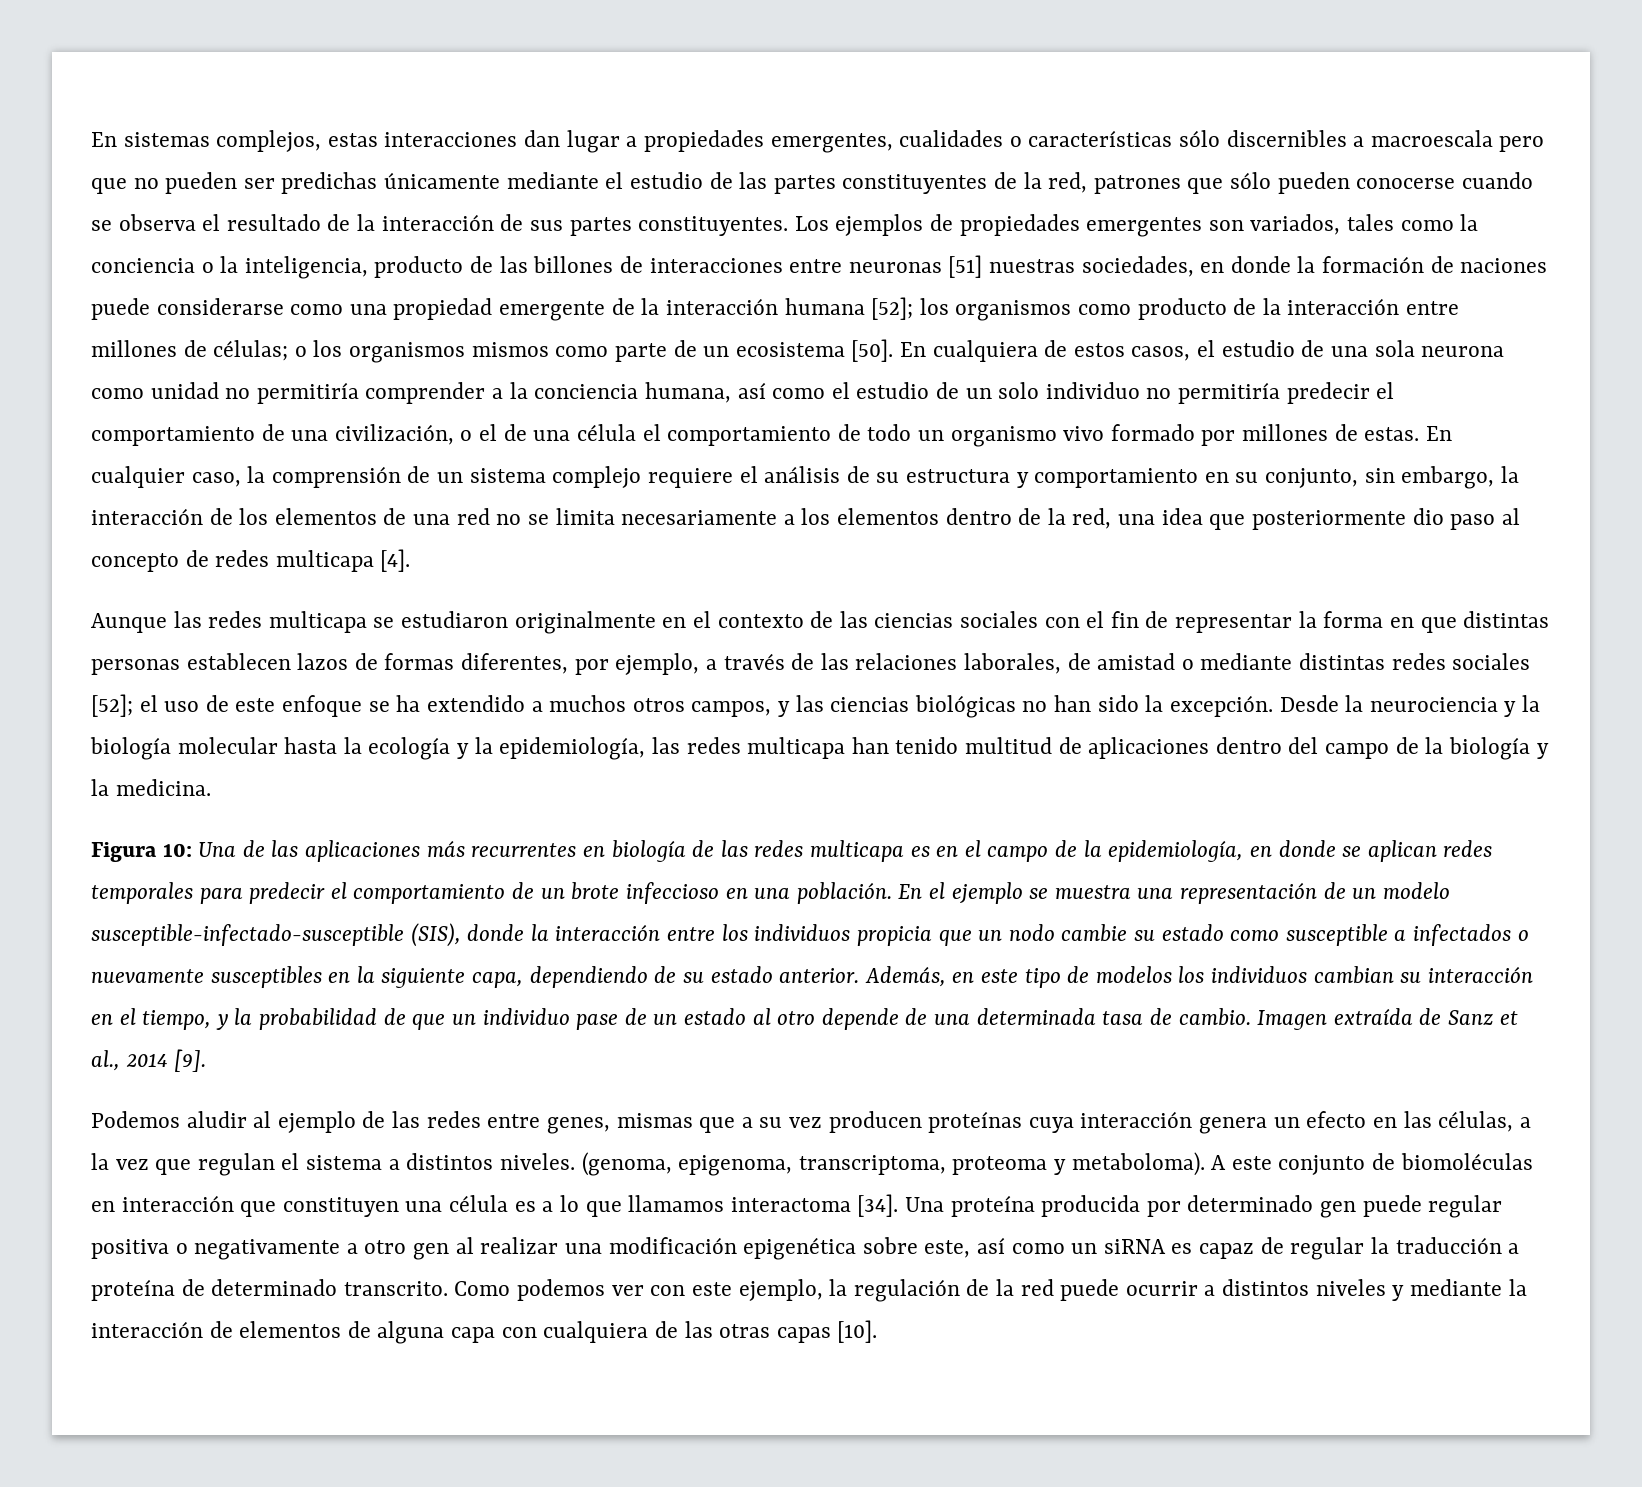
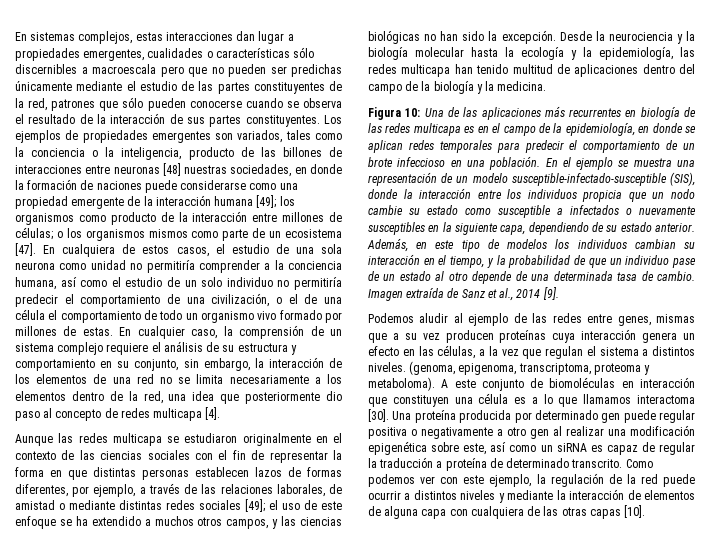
[948,255,983,278] [51] -> [162,163,181,176] [48]
[871,297,914,320] [52]; -> [256,195,277,208] [49];
[851,339,894,362] [50]. -> [15,243,36,256] [47].
[91,694,133,717] [52]; -> [245,499,265,512] [49];
[857,1194,899,1217] [34]. -> [368,409,389,422] [30].

